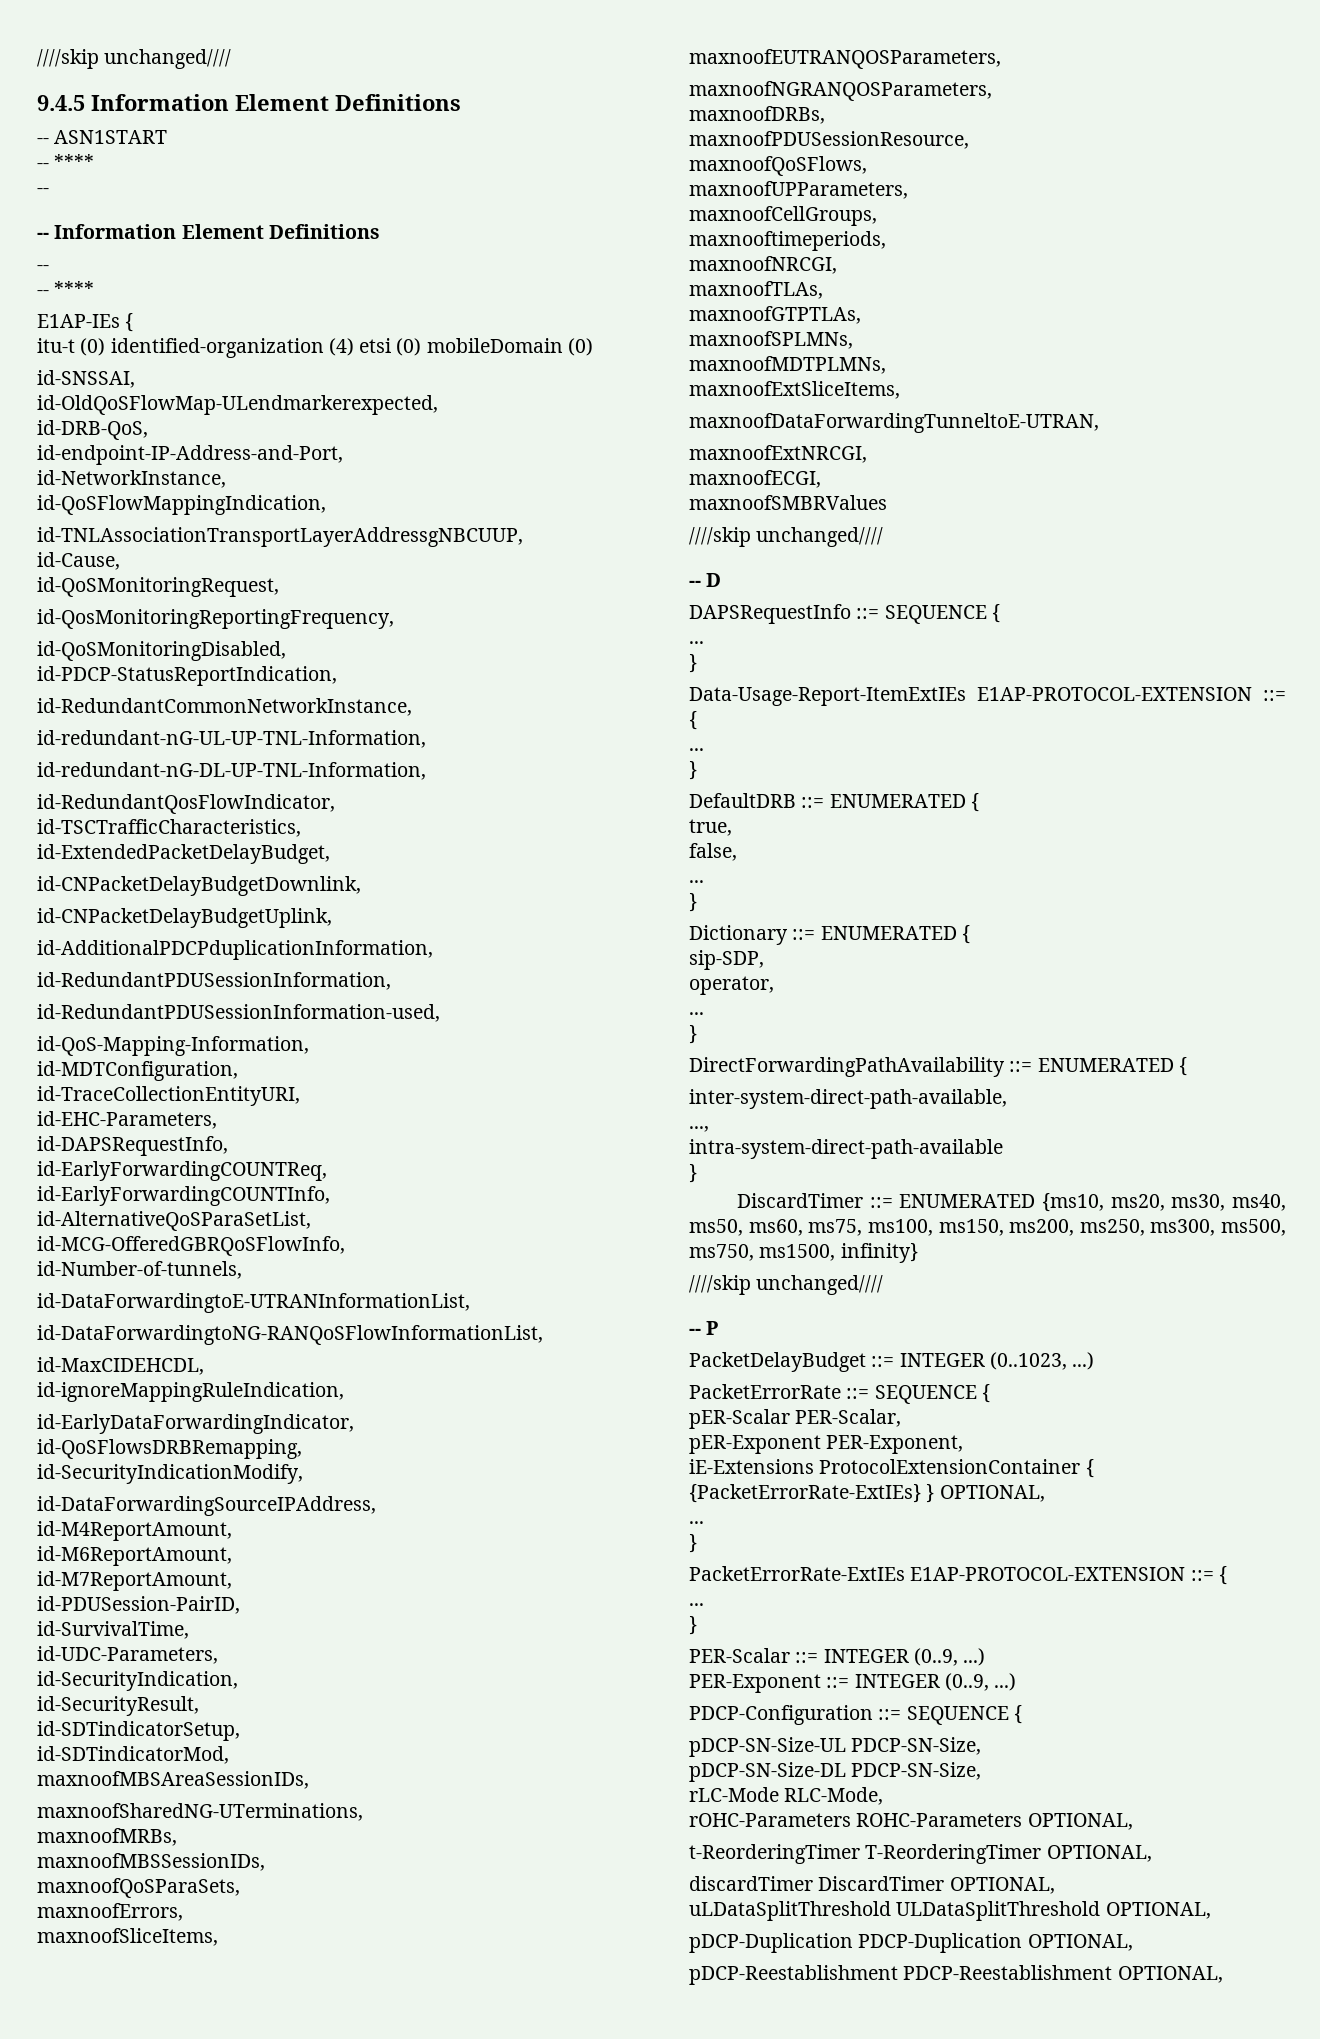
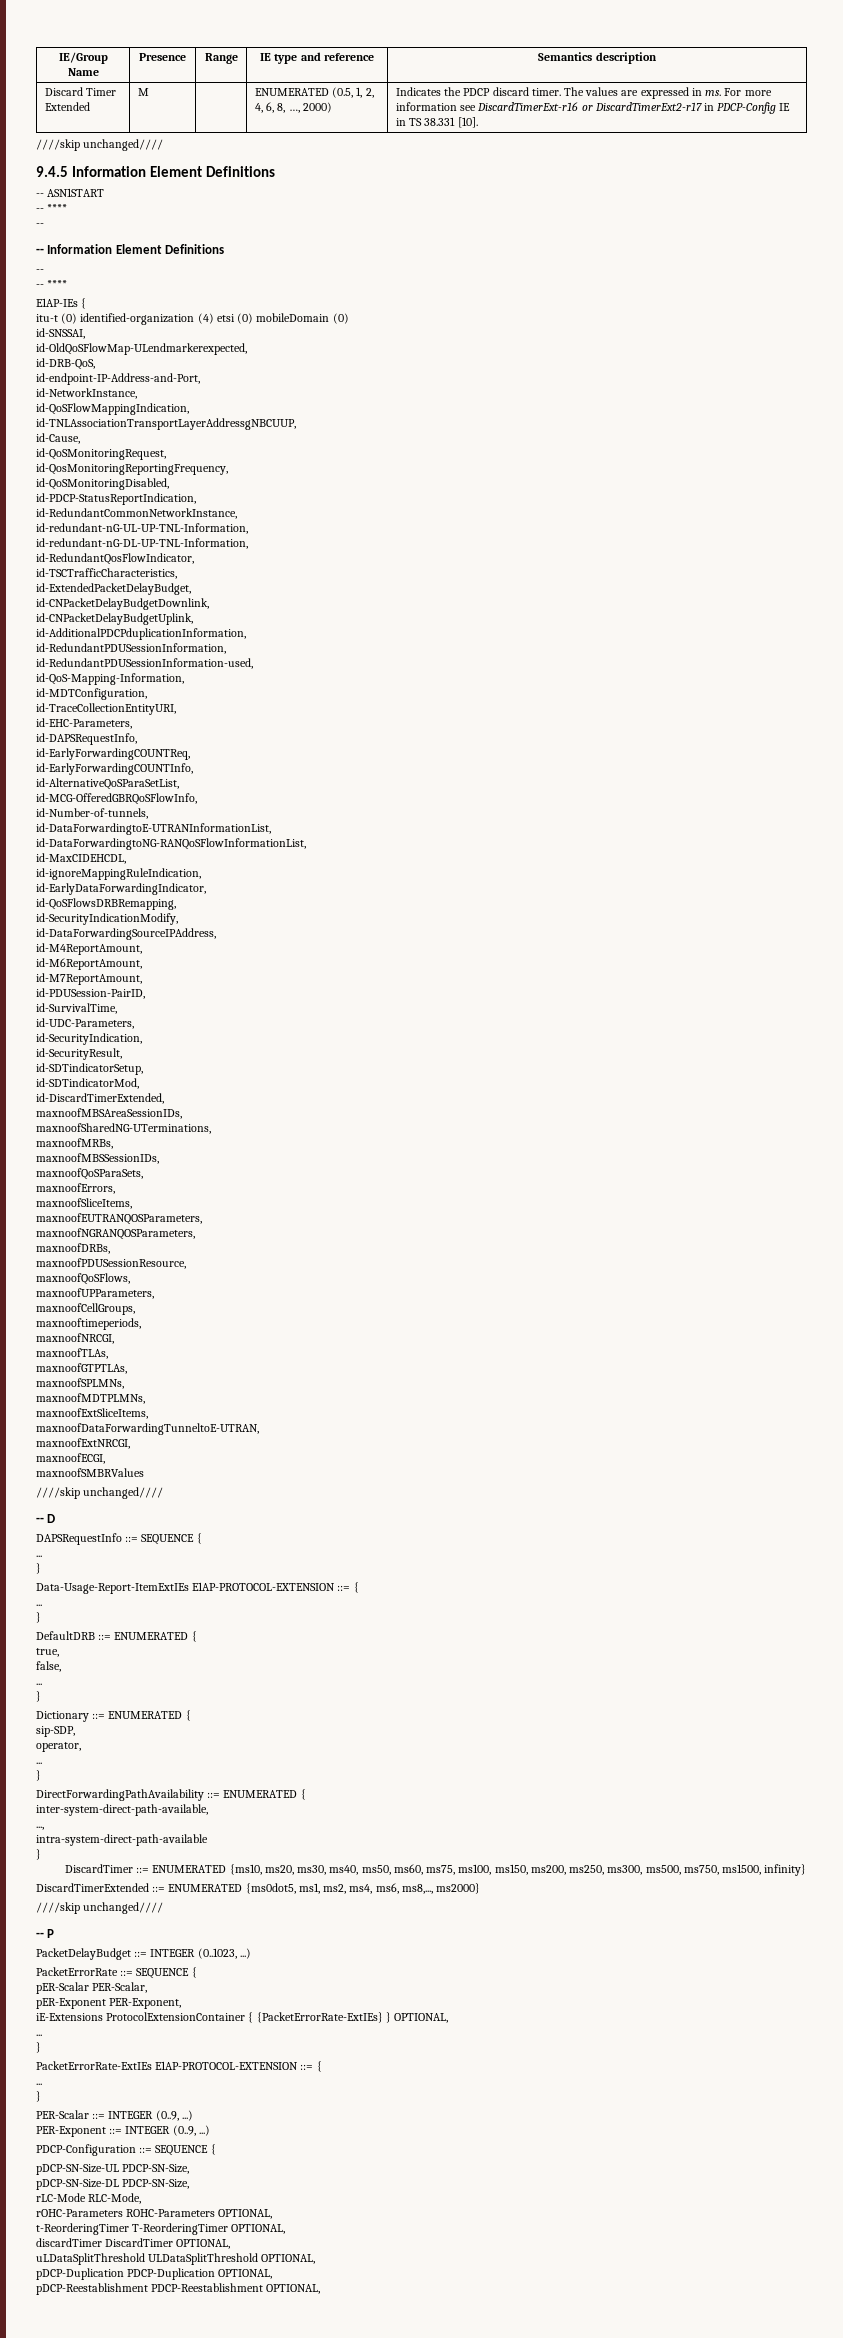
(37, 59) none -> [58,52,108,64] [67,68,99,76] [139,53,186,61] [204,53,238,64] [260,52,374,64] [538,52,657,64] [44,87,117,96] [44,102,90,111] [137,88,149,96] [254,87,374,98] [254,102,332,113] [395,87,772,99] [395,102,791,114] [395,117,478,128] IE/Group Name | Presence | Range | IE type and reference | Semantics description // Discard Timer Extended | M | | ENUMERATED (0.5, 1, 2, 4, 6, 8, …, 2000) | Indicates the PDCP discard timer. The values are expressed in ms. For more information see DiscardTimerExt-r16 or DiscardTimerExt2-r17 in PDCP-Config IE in TS 38.331 [10]. //
(229, 1755) none -> [36,1093,164,1104] // id-DiscardTimerExtended,
(918, 1253) none -> [36,1883,481,1894] // DiscardTimerExtended ::= ENUMERATED {ms0dot5, ms1, ms2, ms4, ms6, ms8,..., ms2000}

